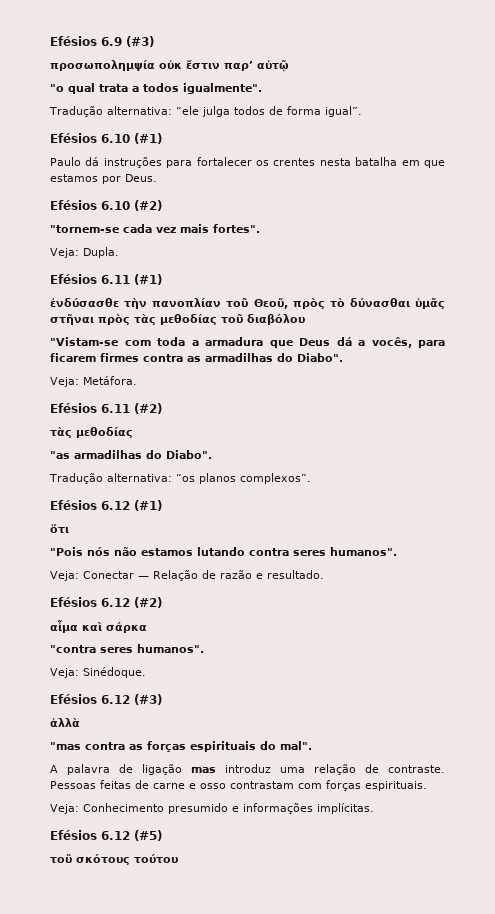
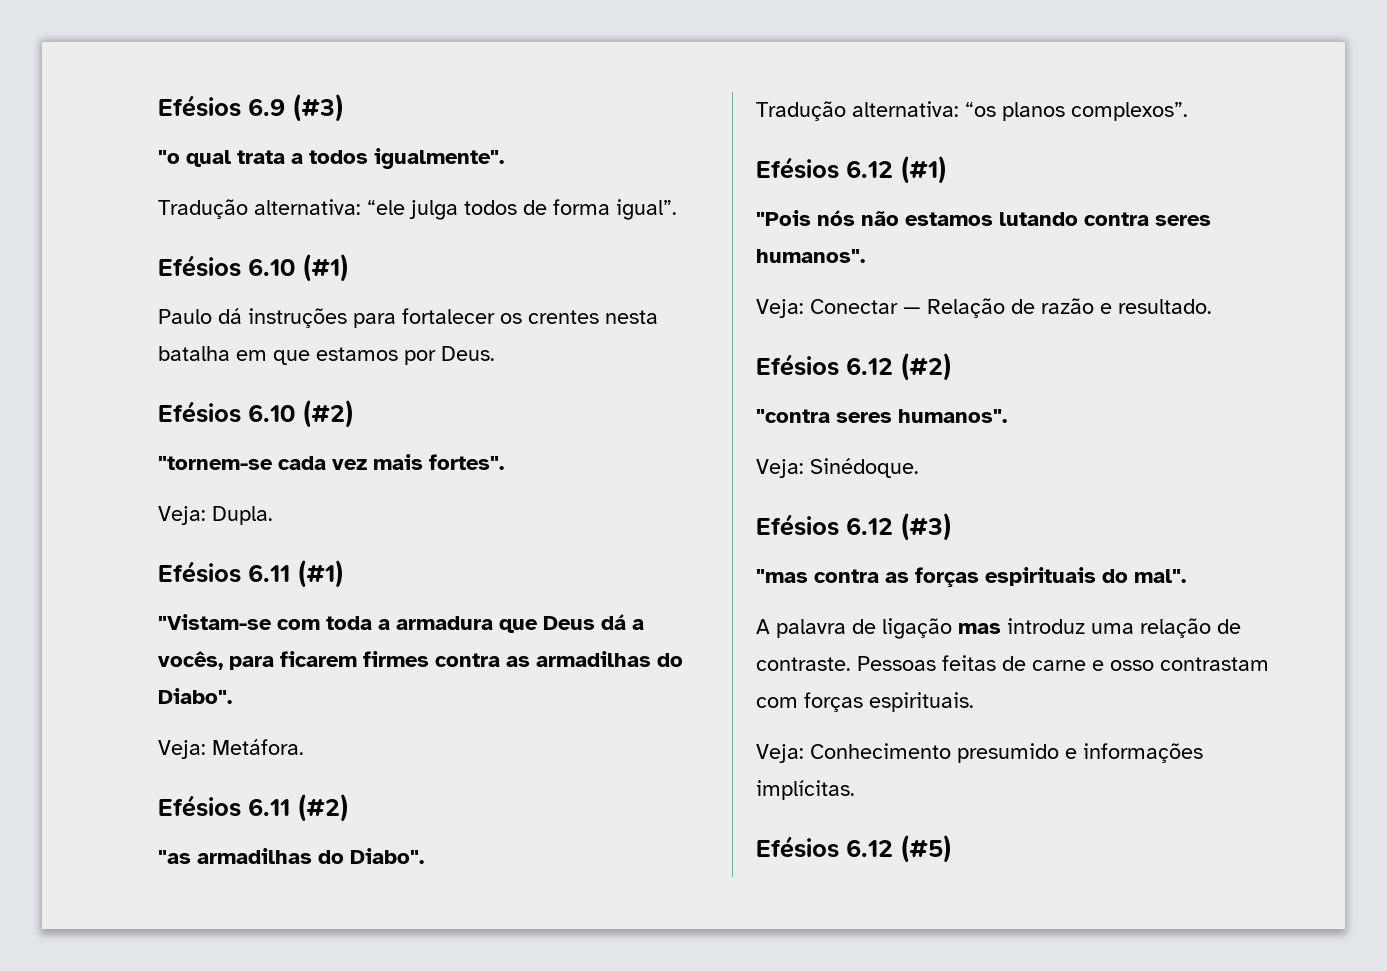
[50,60,289,72] // προσωπολημψία οὐκ ἔστιν παρ’ αὐτῷ -> (344, 107) none
[50,298,445,309] [50,314,305,325] // ἐνδύσασθε τὴν πανοπλίαν τοῦ Θεοῦ, πρὸς τὸ δύνασθαι ὑμᾶς στῆναι πρὸς τὰς μεθοδίας τοῦ διαβόλου -> (344, 573) none
[50,427,133,438] // τὰς μεθοδίας -> (349, 807) none
[50,524,69,533] // ὅτι -> (947, 169) none
[50,620,147,633] // αἷμα καὶ σάρκα -> (952, 366) none
[50,718,80,727] // ἀλλὰ -> (952, 526) none
[50,854,178,865] // τοῦ σκότους τούτου -> (952, 848) none

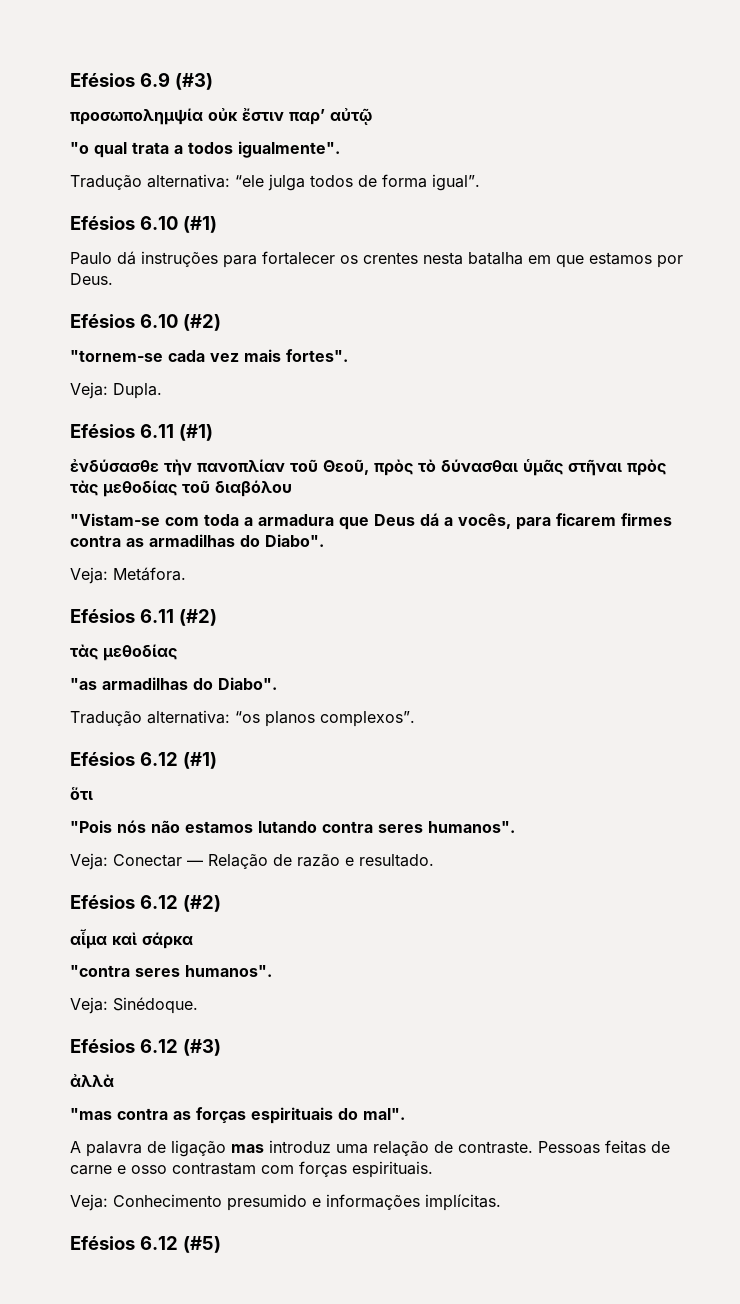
(344, 107) none -> [70,108,372,125] // προσωπολημψία οὐκ ἔστιν παρ’ αὐτῷ
(344, 573) none -> [70,459,666,476] [70,480,292,497] // ἐνδύσασθε τὴν πανοπλίαν τοῦ Θεοῦ, πρὸς τὸ δύνασθαι ὑμᾶς στῆναι πρὸς τὰς μεθοδίας τοῦ διαβόλου
(349, 807) none -> [70,644,177,661] // τὰς μεθοδίας
(947, 169) none -> [70,787,93,800] // ὅτι
(952, 366) none -> [70,929,193,949] // αἷμα καὶ σάρκα
(952, 526) none -> [70,1074,114,1087] // ἀλλὰ

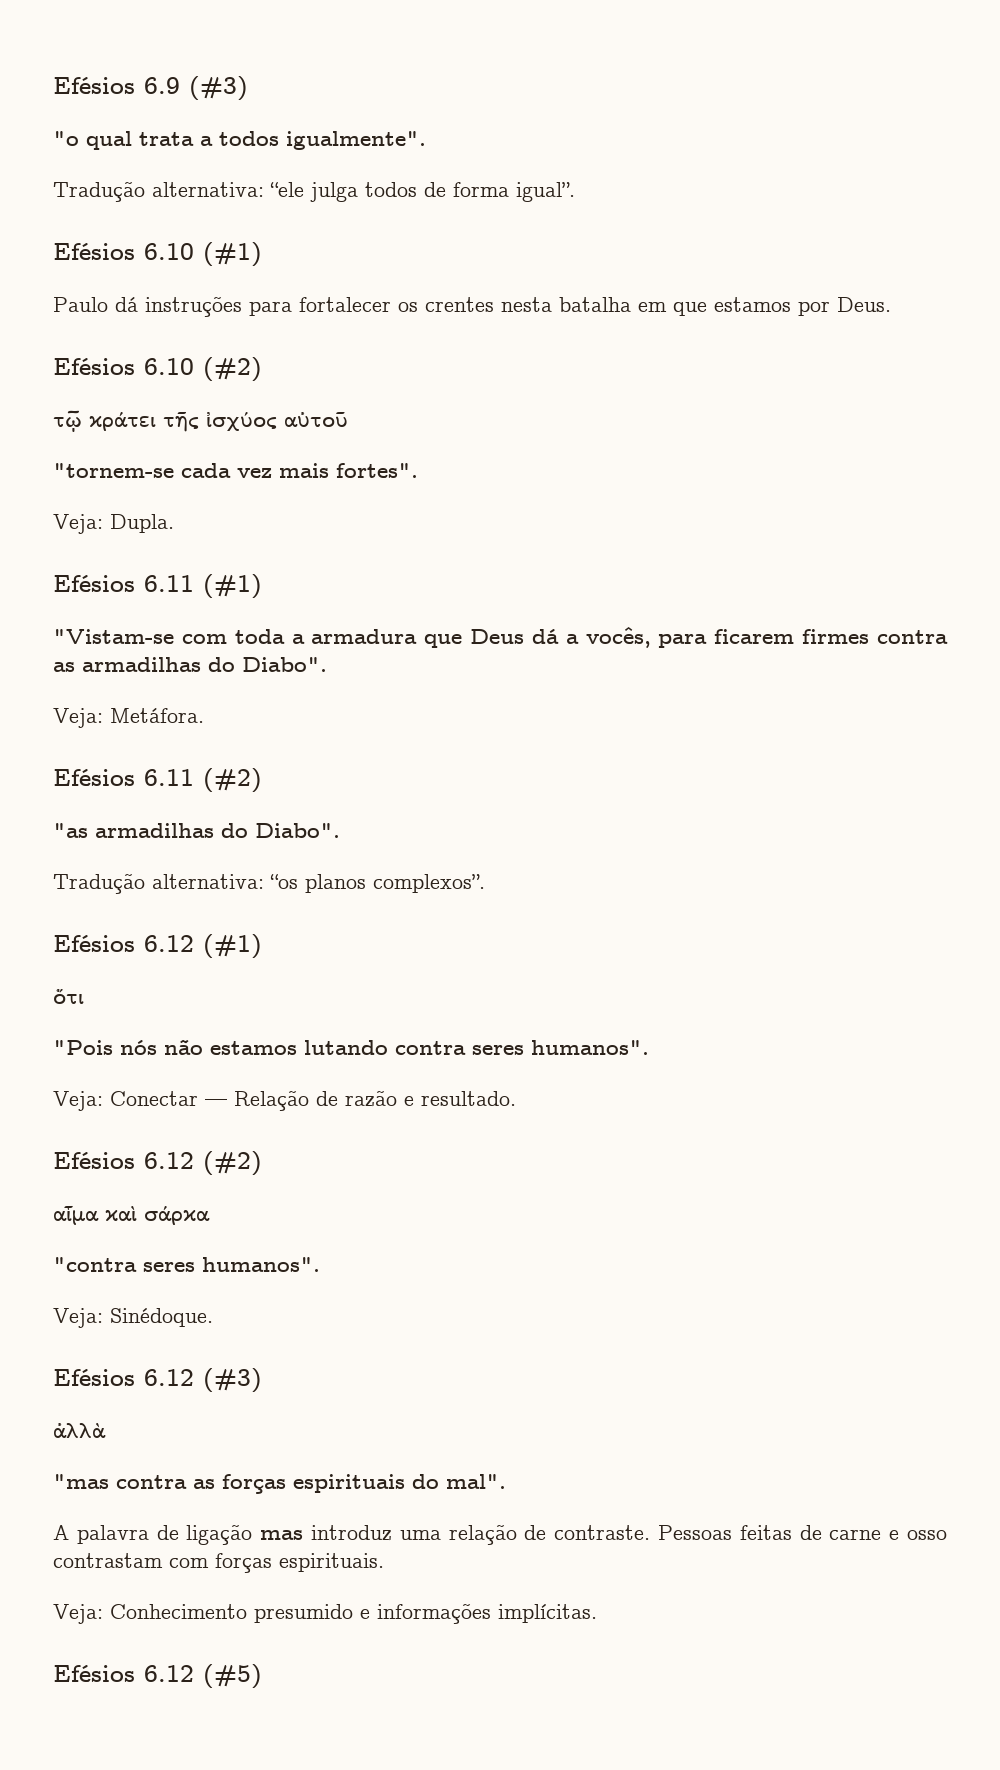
[70,108,372,125] // προσωπολημψία οὐκ ἔστιν παρ’ αὐτῷ -> (248, 88) none
(221, 322) none -> [53,410,348,432] // τῷ κράτει τῆς ἰσχύος αὐτοῦ
[70,459,666,476] [70,480,292,497] // ἐνδύσασθε τὴν πανοπλίαν τοῦ Θεοῦ, πρὸς τὸ δύνασθαι ὑμᾶς στῆναι πρὸς τὰς μεθοδίας τοῦ διαβόλου -> (262, 586) none
[70,644,177,661] // τὰς μεθοδίας -> (262, 780) none

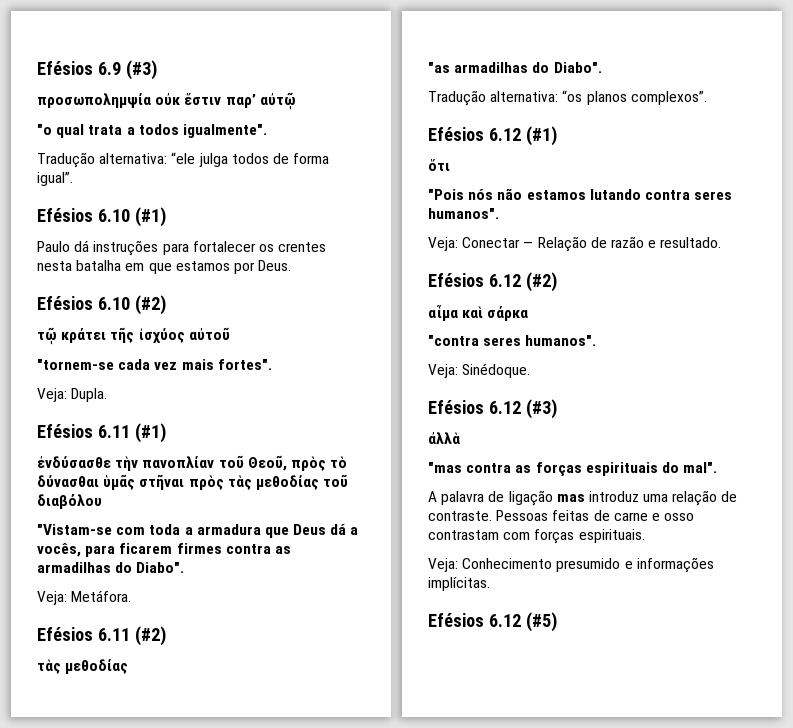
(248, 88) none -> [37,92,296,110] // προσωπολημψία οὐκ ἔστιν παρ’ αὐτῷ
(262, 586) none -> [37,455,348,471] [37,474,349,490] [37,494,102,509] // ἐνδύσασθε τὴν πανοπλίαν τοῦ Θεοῦ, πρὸς τὸ δύνασθαι ὑμᾶς στῆναι πρὸς τὰς μεθοδίας τοῦ διαβόλου
(262, 780) none -> [37,659,129,674] // τὰς μεθοδίας

